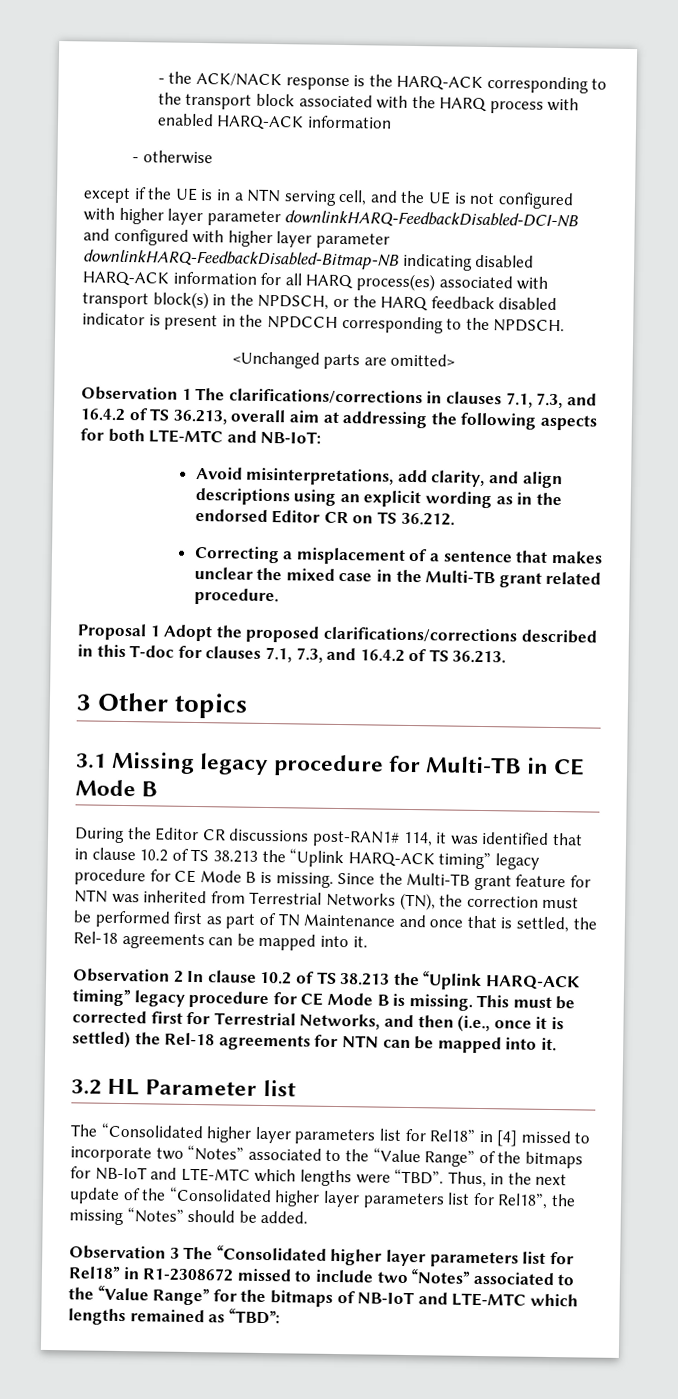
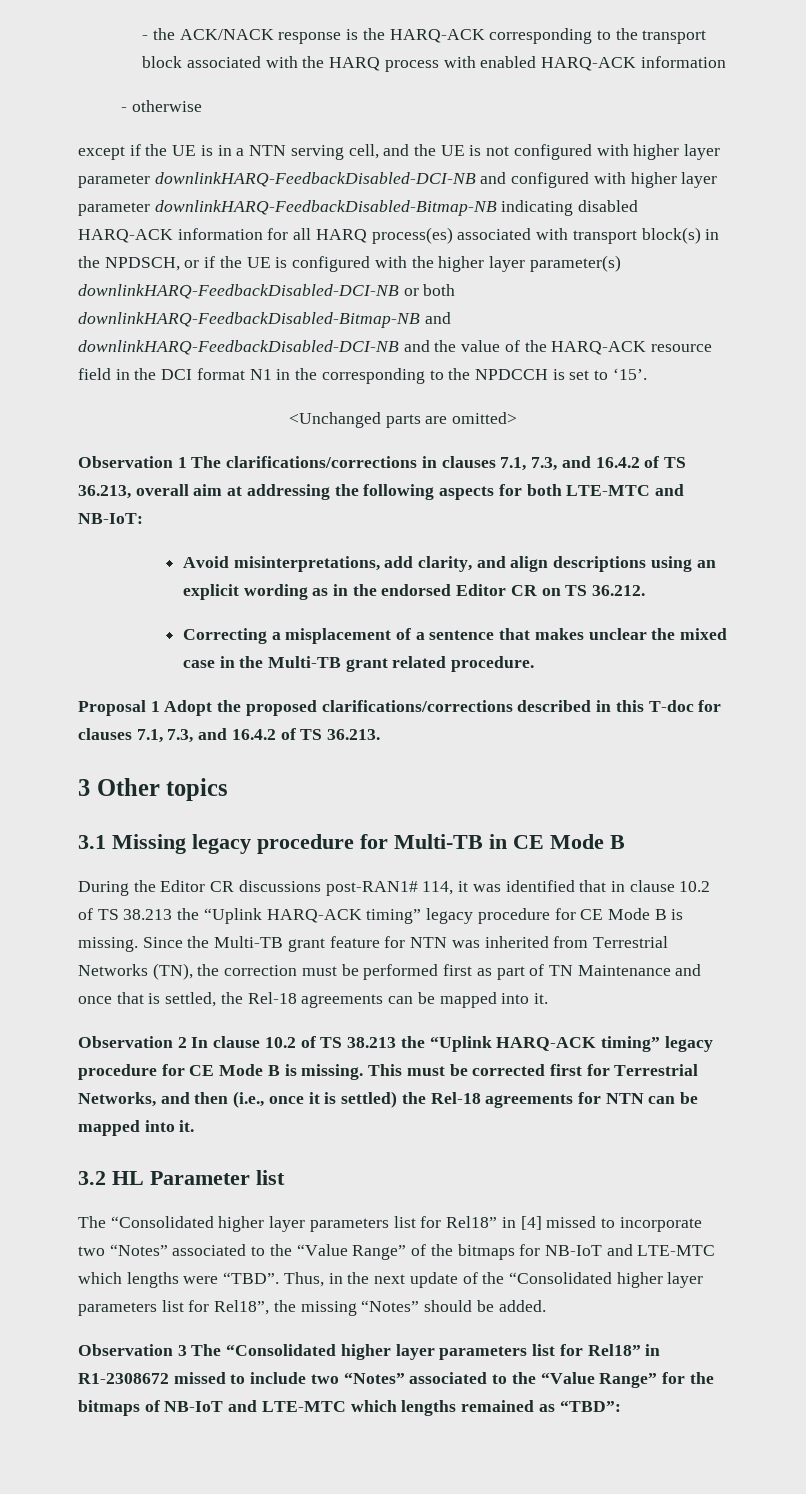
[352,295,558,312] [82,312,566,334] the HARQ feedback disabled indicator is present in the NPDCCH corresponding to the NPDSCH. -> [204,255,621,272] [78,284,456,299] [78,312,451,328] [78,340,713,355] [78,368,647,384] if the UE is configured with the higher layer parameter(s) downlinkHARQ-FeedbackDisabled-DCI-NB or both downlinkHARQ-FeedbackDisabled-Bitmap-NB and downlinkHARQ-FeedbackDisabled-DCI-NB and the value of the HARQ-ACK resource field in the DCI format N1 in the corresponding to the NPDCCH is set to ‘15’.

